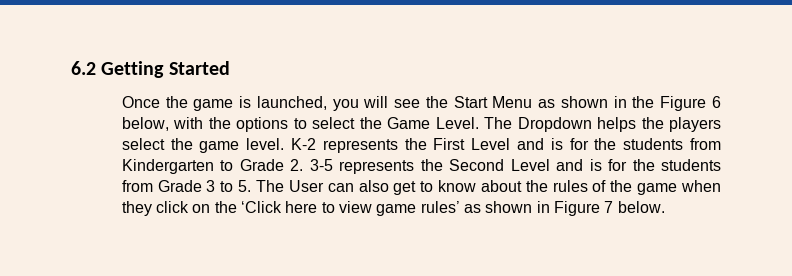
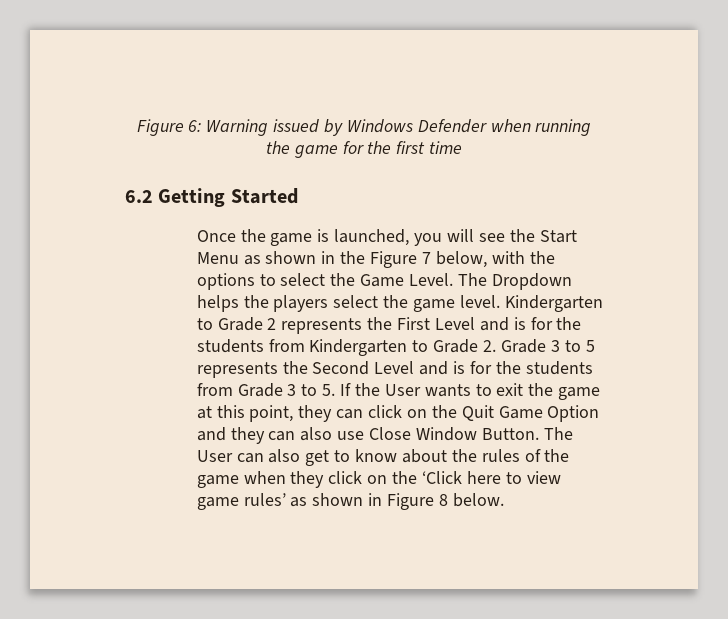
(71, 68) none -> [136,119,592,136] [265,141,463,158] Figure 6: Warning issued by Windows Defender when running the game for the first time //
[711,96,721,108] 6 -> [421,252,431,264] 7
[290,138,316,150] K-2 -> [504,295,603,312] [196,317,277,331] Kindergarten to Grade 2
[309,159,333,171] 3-5 -> [500,339,595,353] Grade 3 to 5
(252, 186) none -> [340,383,601,400] [196,405,600,422] [196,427,539,444] If the User wants to exit the game at this point, they can click on the Quit Game Option and they can also use Close Window Button.
[604,201,614,213] 7 -> [438,494,448,506] 8

